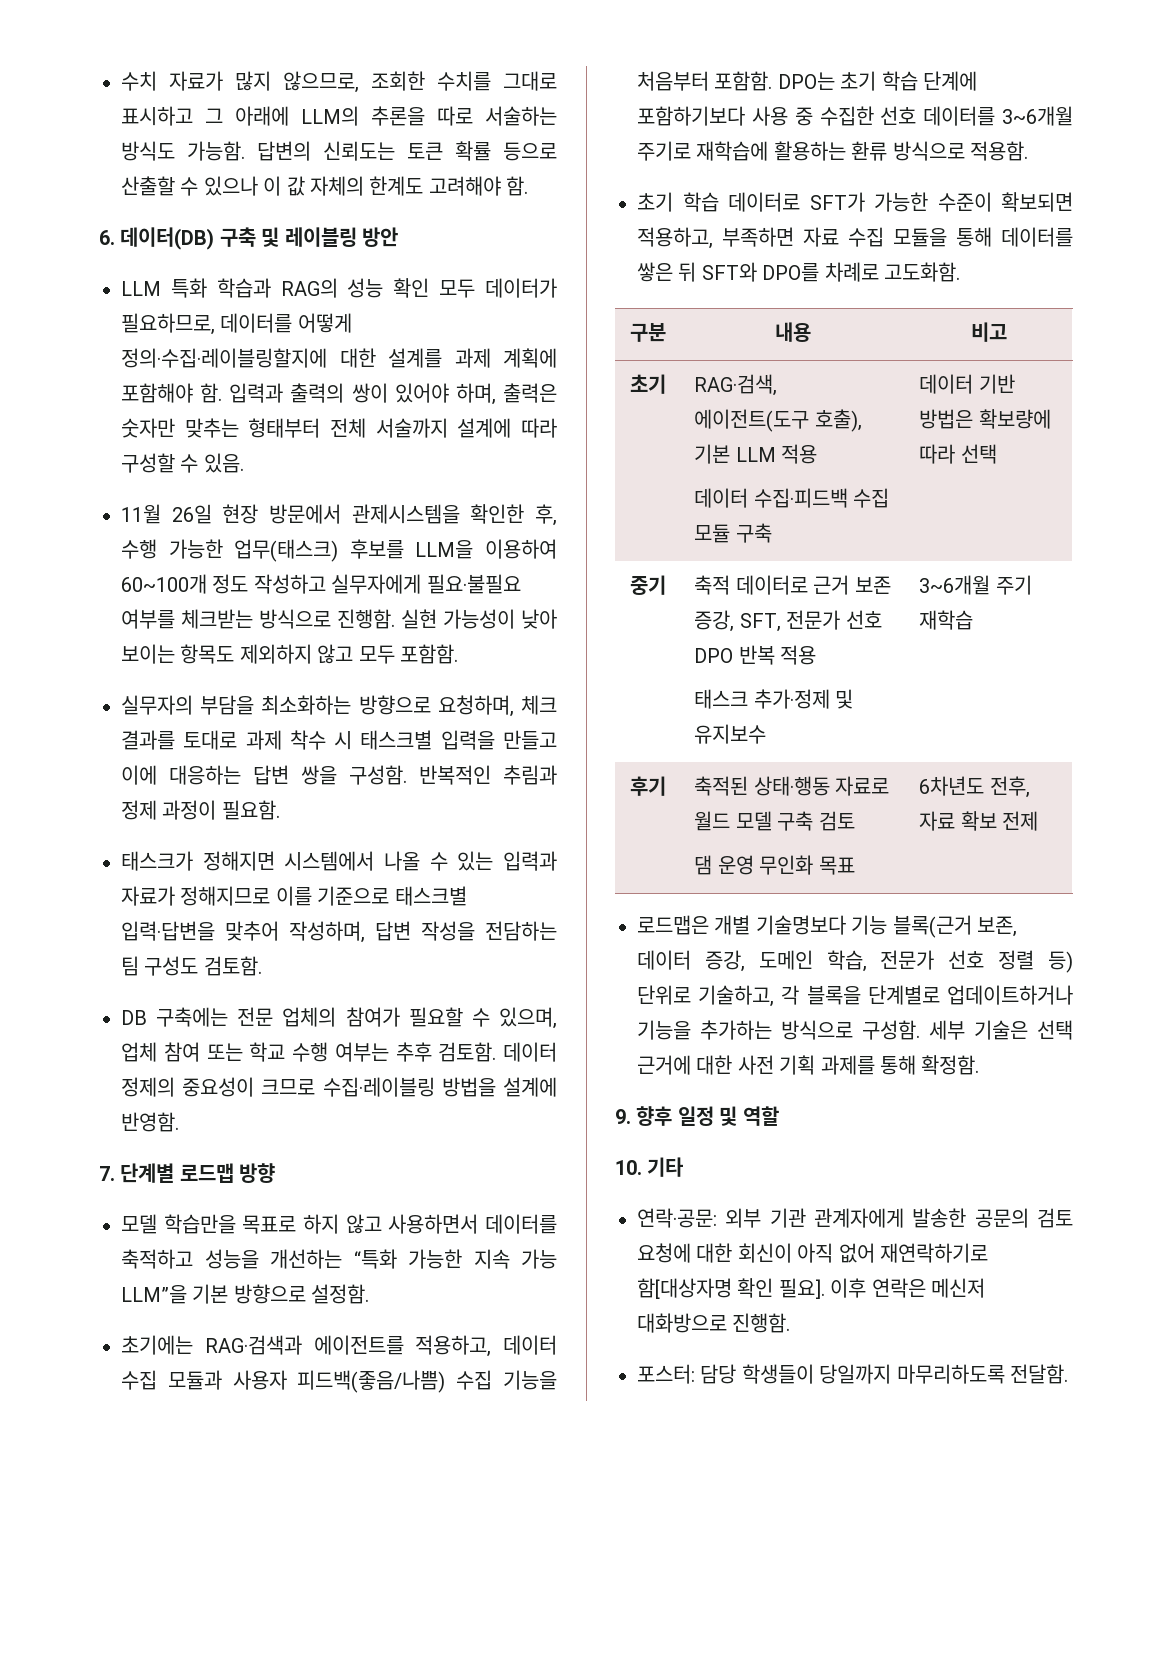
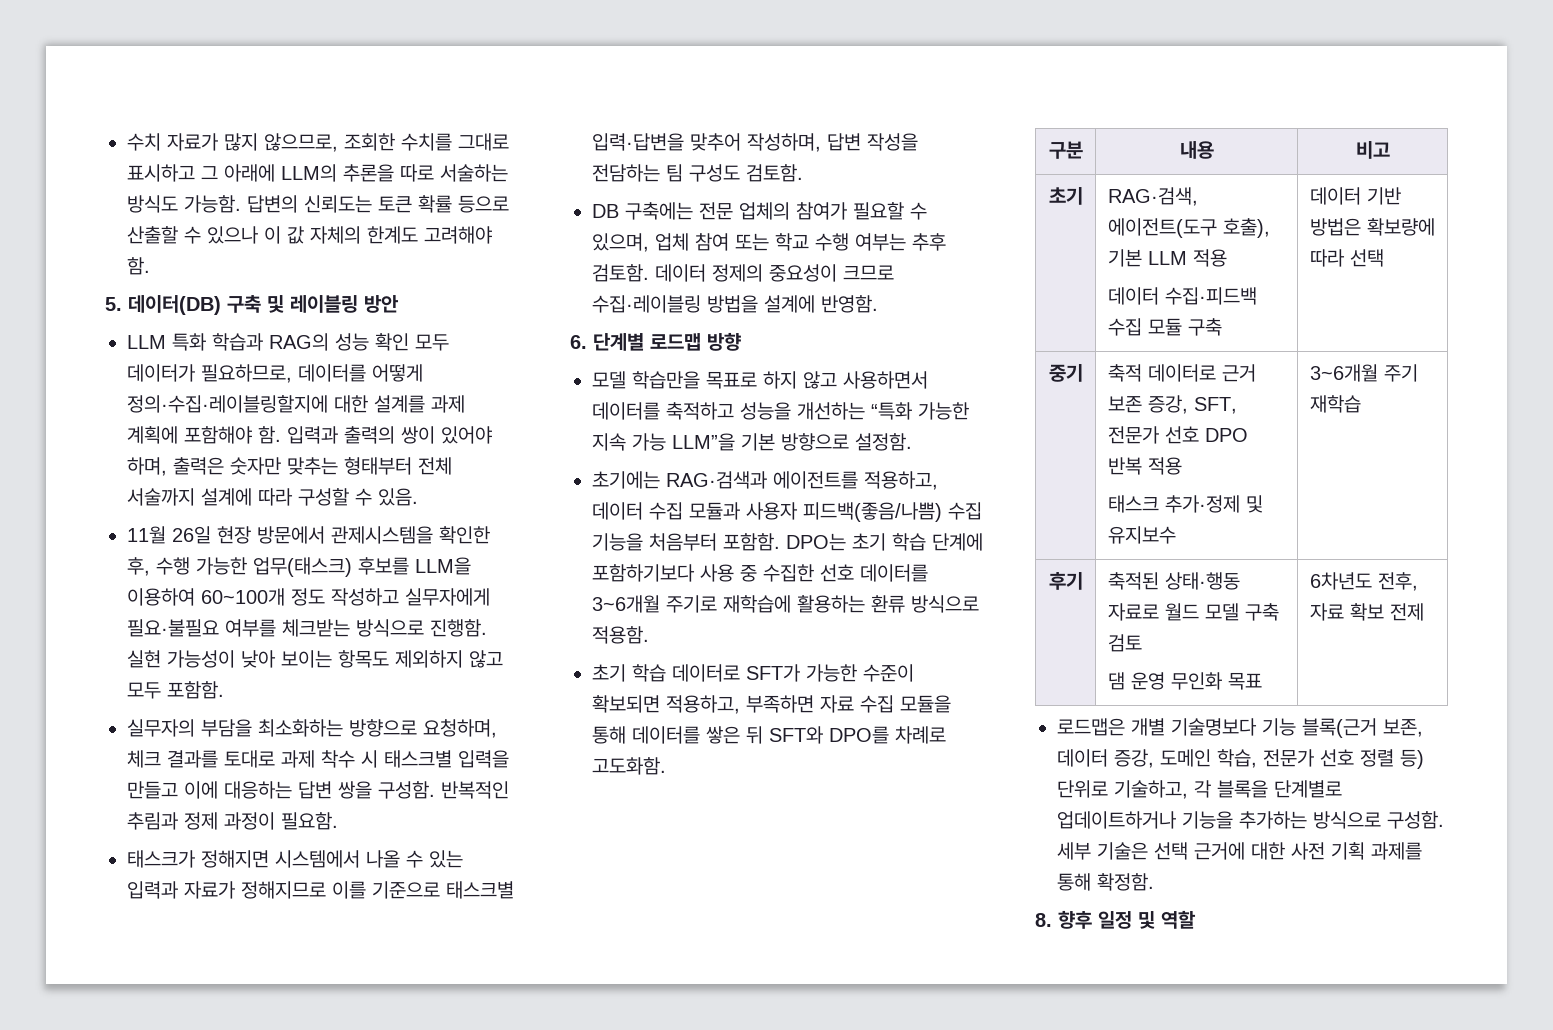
[99,230,115,245] 6. -> [105,297,122,311] 5.
[99,1166,115,1181] 7. -> [570,335,587,349] 6.
[615,1109,631,1124] 9. -> [1035,913,1052,927] 8.
[615,1157,684,1177] [637,1208,1073,1228] [637,1243,988,1263] [637,1278,985,1299] [637,1313,791,1333] [637,1364,1068,1384] // 10. 기타 // 연락·공문: 외부 기관 관계자에게 발송한 공문의 검토 요청에 대한 회신이 아직 없어 재연락하기로 함[대상자명 확인 필요]. 이후 연락은 메신저 대화방으로 진행함. // 포스터: 담당 학생들이 당일까지 마무리하도록 전달함. -> (1196, 919) none

